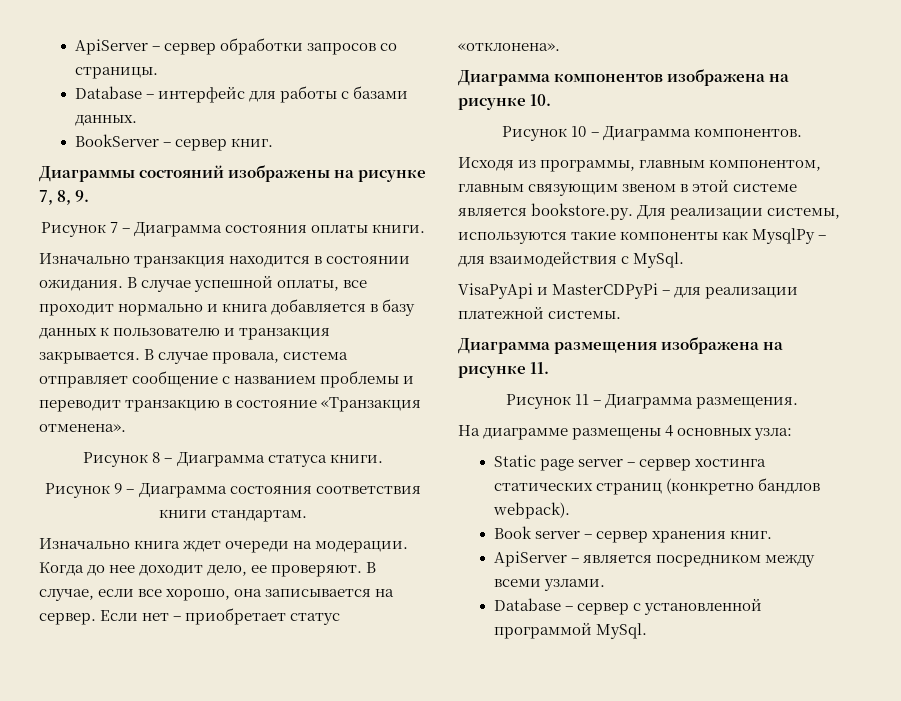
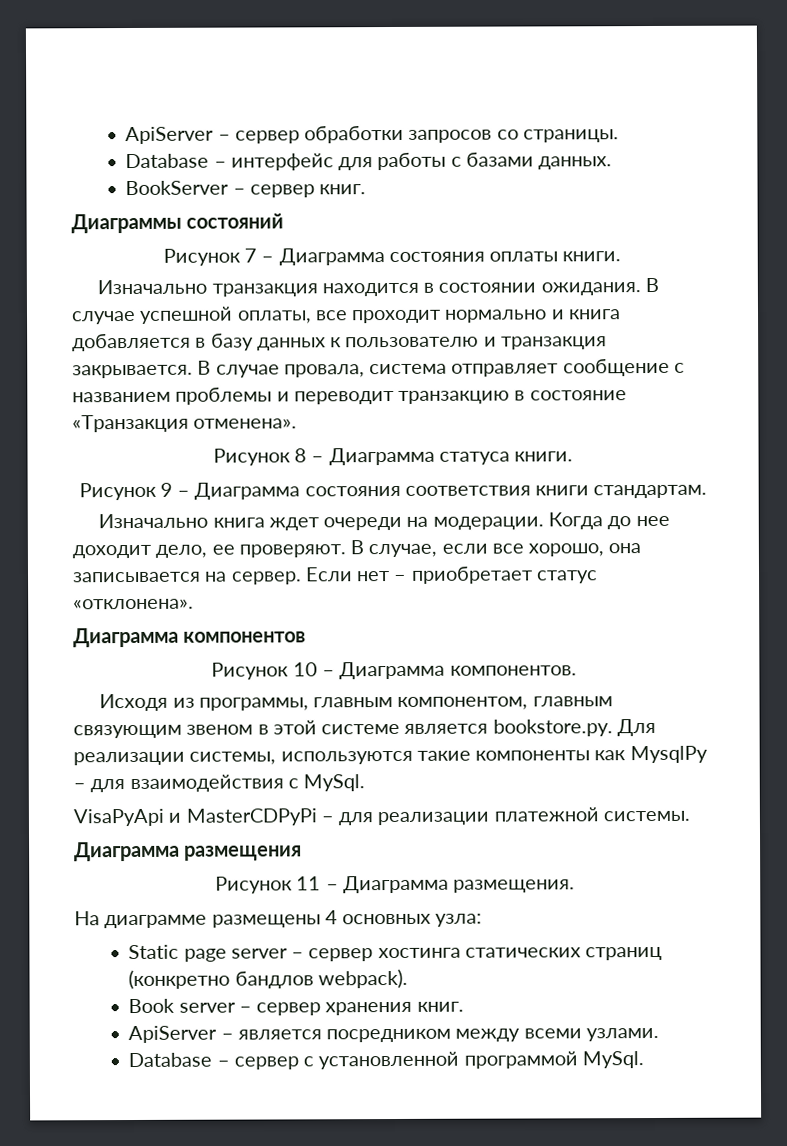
[228,165,427,182] [39,190,90,205] изображены на рисунке 7, 8, 9. -> (285, 221) none
[667,69,790,86] [458,94,552,110] изображена на рисунке 10. -> (307, 637) none
[661,337,784,354] [458,362,550,378] изображена на рисунке 11. -> (303, 853) none

